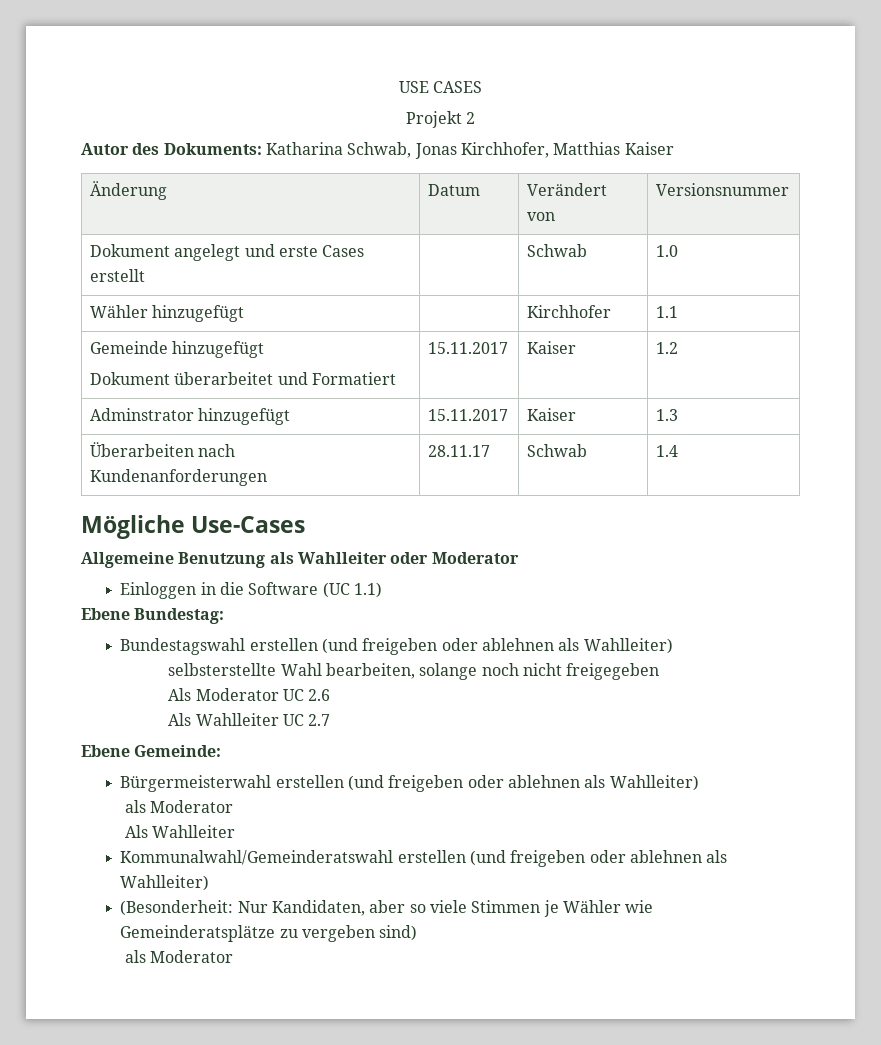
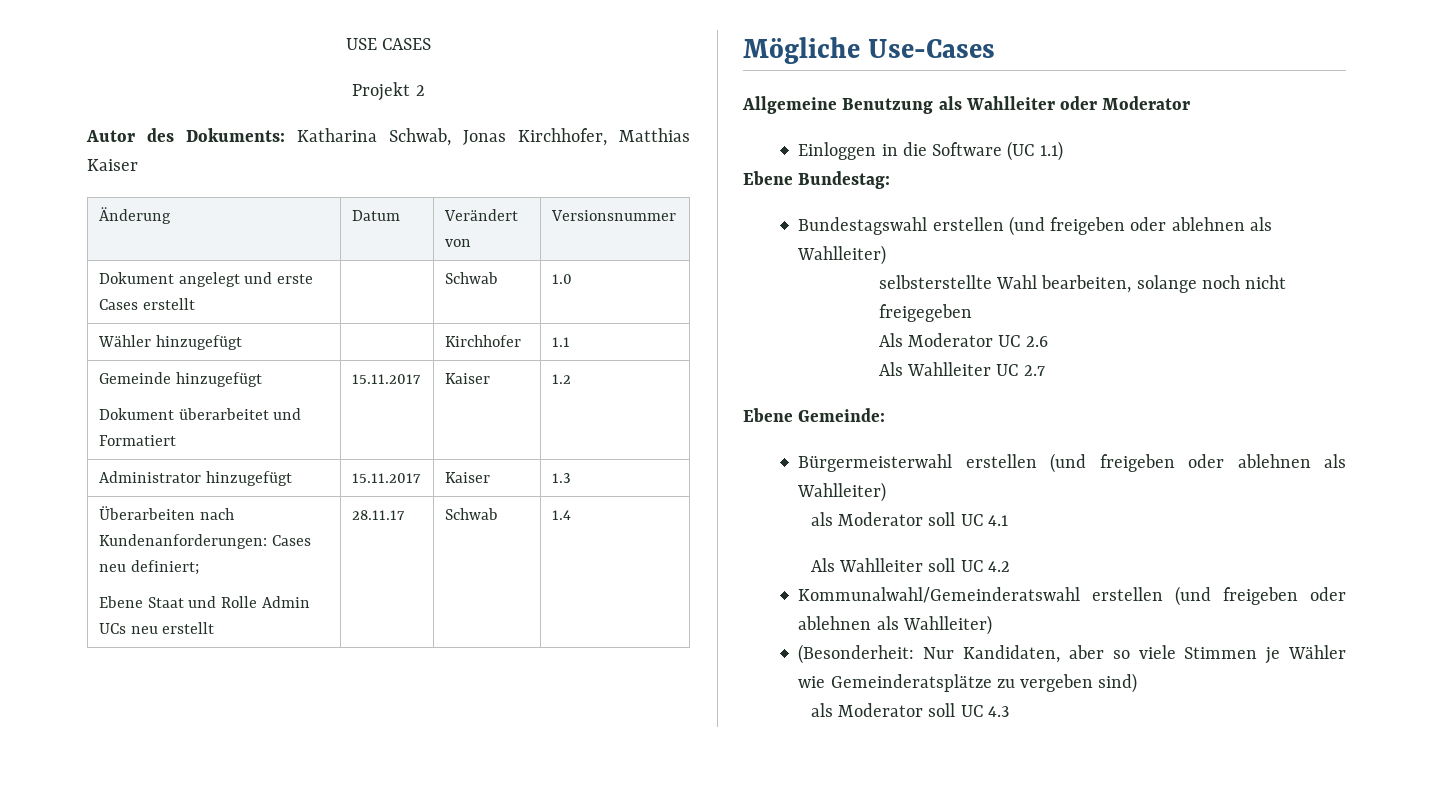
[89,408,194,421] Adminstrator -> [98,471,201,483] Administrator
[89,469,267,486] Kundenanforderungen -> [98,534,311,549] [98,560,199,575] [98,596,310,608] [98,622,215,634] Kundenanforderungen: Cases neu definiert; // Ebene Staat und Rolle Admin UCs neu erstellt
[124,825,235,838] // Als Wahlleiter -> [928,512,1008,526] [810,558,1010,572] soll UC 4.1 // Als Wahlleiter soll UC 4.2
(233, 956) none -> [928,703,1009,717] soll UC 4.3

